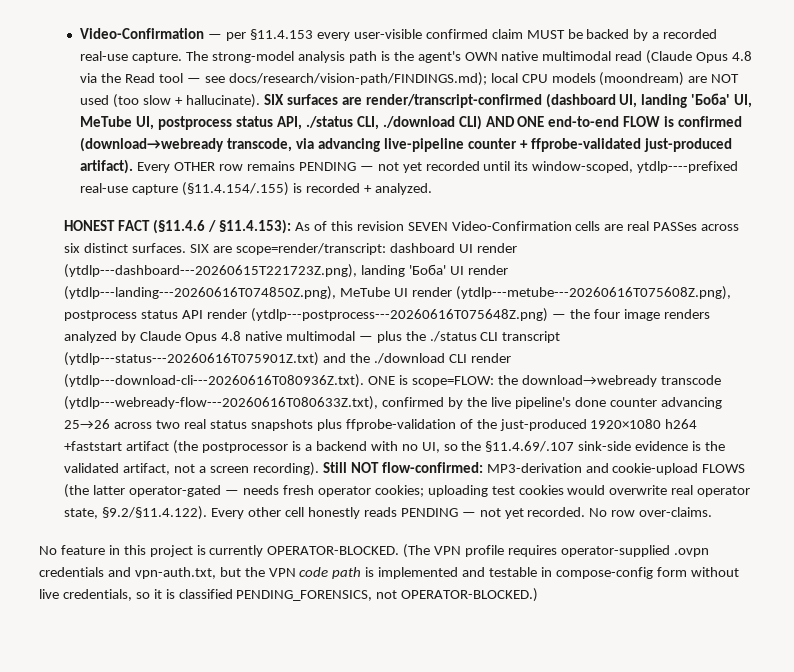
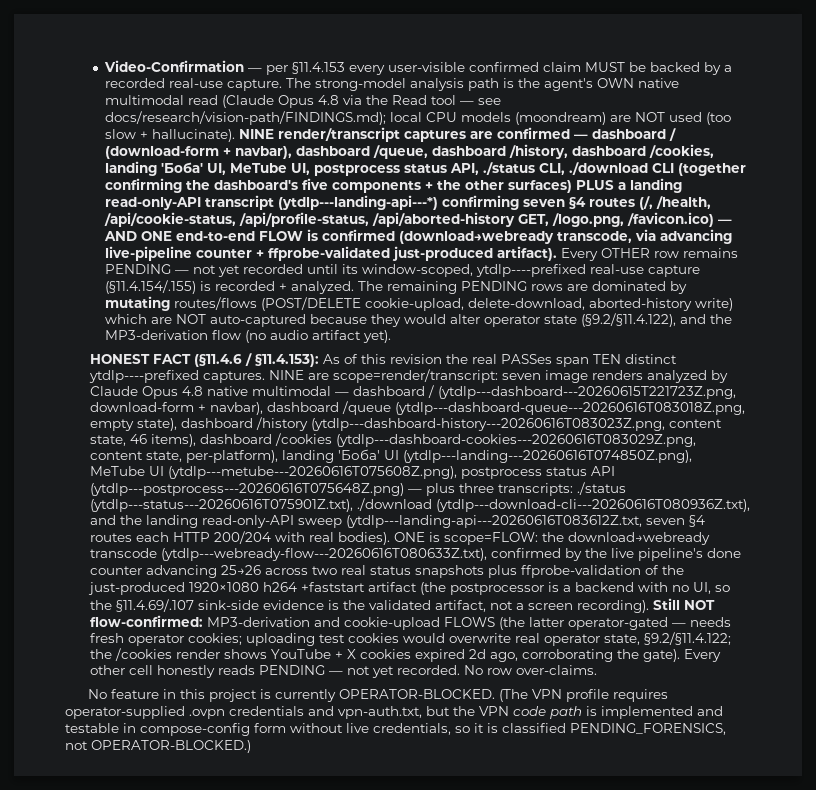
[263,93,638,108] SIX surfaces are render/transcript-confirmed (dashboard UI, -> [238,127,676,142] [104,144,714,159] NINE render/transcript captures are confirmed — dashboard / (download-form + navbar), dashboard /queue, dashboard /history, dashboard /cookies,
[458,115,482,130] CLI) -> [651,163,746,176] [104,178,682,193] [104,195,711,210] [103,212,732,227] CLI (together confirming the dashboard's five components + the other surfaces) PLUS a landing read-only-API transcript (ytdlp---landing-api---*) confirming seven §4 routes (/, /health, /api/cookie-status, /api/profile-status, /api/aborted-history GET, /logo.png, /favicon.ico) —
(432, 189) none -> [357,281,687,294] [104,296,733,311] [104,313,732,327] [104,330,391,343] The remaining PENDING rows are dominated by mutating routes/flows (POST/DELETE cookie-upload, delete-download, aborted-history write) which are NOT auto-captured because they would alter operator state (§9.2/§11.4.122), and the MP3-derivation flow (no audio artifact yet).
[407,221,740,231] [64,243,517,255] [64,264,509,278] [64,286,732,300] [64,308,620,322] SEVEN Video-Confirmation cells are real PASSes across six distinct surfaces. SIX are scope=render/transcript: dashboard UI render (ytdlp---dashboard---20260615T221723Z.png), landing 'Боба' UI render (ytdlp---landing---20260616T074850Z.png), MeTube UI render (ytdlp---metube---20260616T075608Z.png), postprocess status API render (ytdlp---postprocess---20260616T075648Z.png) — the four -> [446,354,678,367] [89,369,542,383] the real PASSes span TEN distinct ytdlp----prefixed captures. NINE are scope=render/transcript: seven
[376,331,561,343] [64,352,511,366] [64,374,365,388] plus the ./status CLI transcript (ytdlp---status---20260616T075901Z.txt) and the ./download CLI render (ytdlp---download-cli---20260616T080936Z.txt). -> [353,385,737,399] [90,401,746,415] [90,417,723,431] [90,433,697,447] [90,449,693,463] [90,466,616,479] [90,482,627,496] [90,498,751,512] [90,515,706,528] [90,531,391,545] dashboard / (ytdlp---dashboard---20260615T221723Z.png, download-form + navbar), dashboard /queue (ytdlp---dashboard-queue---20260616T083018Z.png, empty state), dashboard /history (ytdlp---dashboard-history---20260616T083023Z.png, content state, 46 items), dashboard /cookies (ytdlp---dashboard-cookies---20260616T083029Z.png, content state, per-platform), landing 'Боба' UI (ytdlp---landing---20260616T074850Z.png), MeTube UI (ytdlp---metube---20260616T075608Z.png), postprocess status API (ytdlp---postprocess---20260616T075648Z.png) — plus three transcripts: ./status (ytdlp---status---20260616T075901Z.txt), ./download (ytdlp---download-cli---20260616T080936Z.txt), and the landing read-only-API sweep (ytdlp---landing-api---20260616T083612Z.txt, seven §4 routes each HTTP 200/204 with real bodies).
[102,506,208,520] §9.2/§11.4.122). -> [644,632,732,645] [90,648,681,662] §9.2/§11.4.122; the /cookies render shows YouTube + X cookies expired 2d ago, corroborating the gate).

